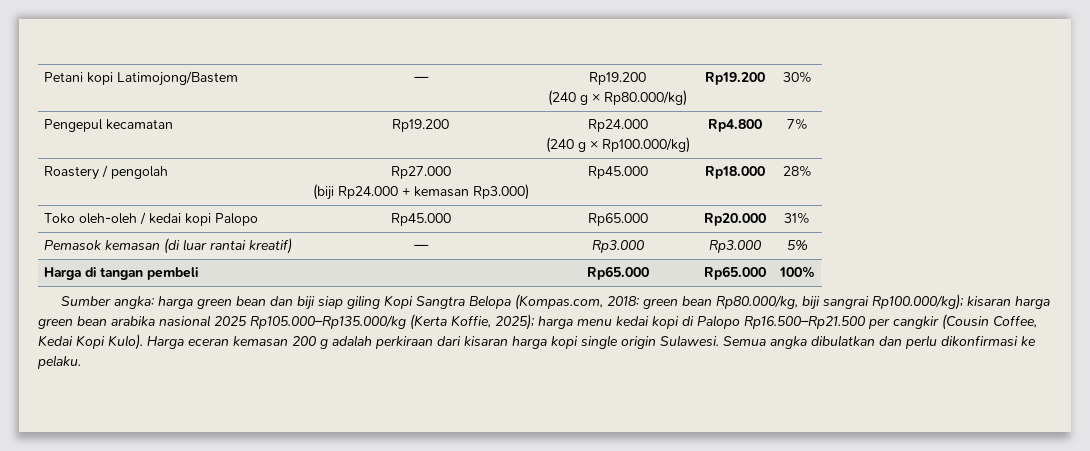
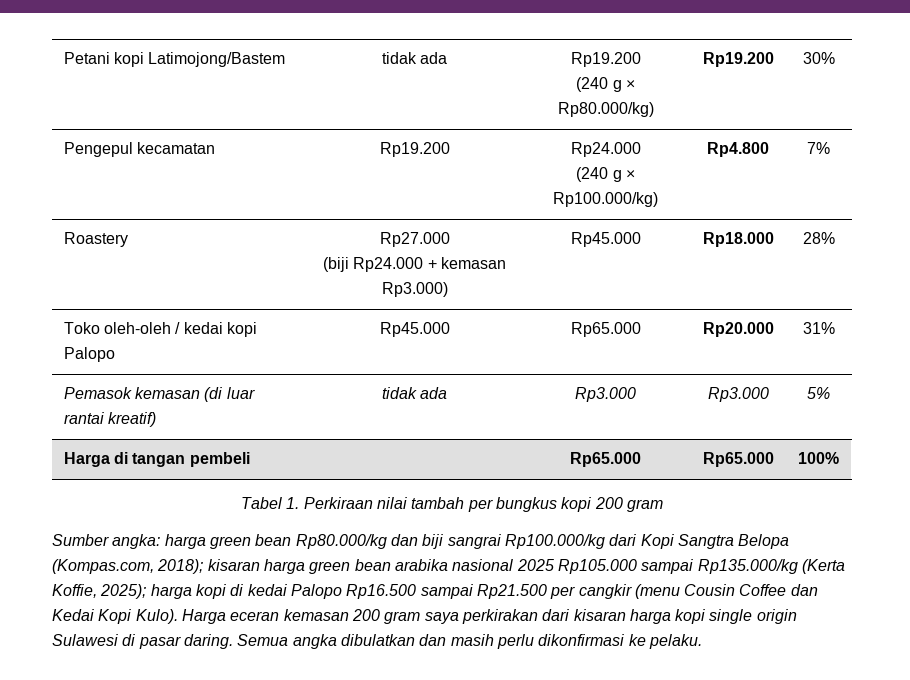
[413,76,429,82] — -> [381,52,448,64] tidak ada
[102,165,169,179] / pengolah -> (128, 239) none
[413,244,429,250] — -> [381,387,448,399] tidak ada
(815, 272) none -> [241,497,663,512] // Tabel 1. Perkiraan nilai tambah per bungkus kopi 200 gram
(266, 301) none -> [295,534,387,549] Rp80.000/kg
[317,295,380,309] siap giling -> [447,534,637,549] sangrai Rp100.000/kg dari
[606,294,964,310] 2018: green bean Rp80.000/kg, biji sangrai Rp100.000/kg); -> [157,559,204,574] 2018);
[250,315,406,329] Rp105.000–Rp135.000/kg -> [557,559,798,574] Rp105.000 sampai Rp135.000/kg
[577,314,1037,330] menu kedai kopi di Palopo Rp16.500–Rp21.500 per cangkir (Cousin Coffee, -> [195,584,818,599] kopi di kedai Palopo Rp16.500 sampai Rp21.500 per cangkir (menu Cousin Coffee dan
[320,335,433,349] g adalah perkiraan -> [384,609,538,624] gram saya perkirakan
[660,335,719,347] Sulawesi. -> [52,634,233,649] Sulawesi di pasar daring.
(902, 341) none -> [450,634,494,646] masih

